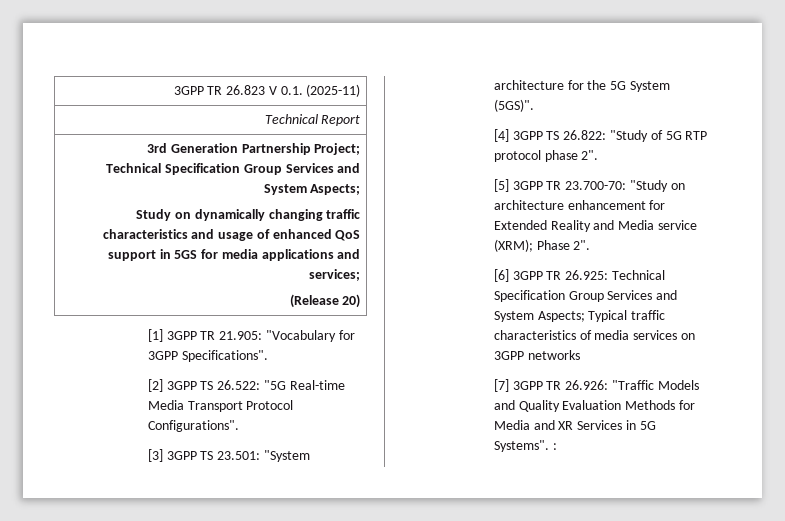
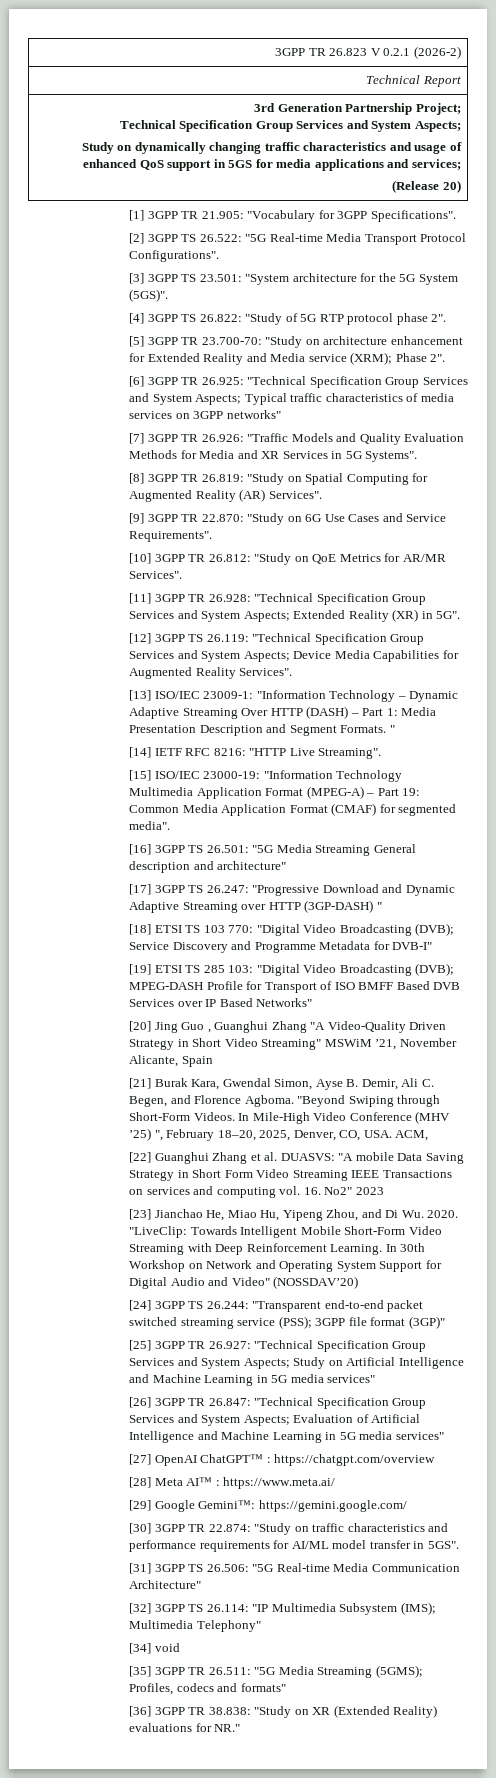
[280,84,361,97] 0.1. (2025-11) -> [383,46,461,59] 0.2.1 (2026-2)
[612,270,666,280] Technical -> [247,376,307,385] "Technical
[527,350,580,360] networks -> [226,410,281,419] networks"
[552,443,557,450] : -> [129,473,429,485] [129,489,322,502] [129,513,447,525] [129,531,213,542] [129,553,446,565] [129,571,183,579] [129,593,427,605] [129,609,461,622] [129,633,425,645] [129,650,459,662] [129,667,293,679] [129,690,459,702] [129,706,437,719] [129,724,395,736] [129,747,382,759] [129,770,403,782] [129,786,421,799] [129,803,457,816] [129,821,171,830] [129,844,416,856] [129,861,287,873] [129,884,455,896] [129,900,382,913] [129,923,455,936] [129,941,433,953] [129,963,455,976] [129,981,461,993] [129,998,313,1007] [129,1021,447,1033] [129,1038,457,1050] [129,1055,213,1067] [129,1078,434,1090] [129,1095,441,1107] [129,1111,451,1124] [129,1128,429,1141] [129,1152,464,1164] [129,1169,452,1181] [129,1186,384,1198] [129,1209,459,1221] [129,1226,442,1238] [129,1243,426,1255] [129,1260,442,1272] [129,1276,359,1289] [129,1300,424,1312] [129,1316,445,1329] [129,1340,427,1352] [129,1357,464,1369] [129,1374,376,1386] [129,1397,427,1409] [129,1414,421,1426] [129,1431,444,1443] [129,1454,436,1466] [129,1477,336,1489] [129,1500,407,1512] [129,1523,449,1535] [129,1540,459,1552] [129,1563,460,1574] [129,1580,202,1589] [129,1602,436,1615] [129,1620,261,1632] [129,1643,180,1654] [129,1665,423,1678] [129,1683,286,1695] [129,1705,438,1718] [129,1723,241,1732] // [8] 3GPP TR 26.819: "Study on Spatial Computing for Augmented Reality (AR) Services". // [9] 3GPP TR 22.870: "Study on 6G Use Cases and Service Requirements". // [10] 3GPP TR 26.812: "Study on QoE Metrics for AR/MR Services". // [11] 3GPP TR 26.928: "Technical Specification Group Services and System Aspects; Extended Reality (XR) in 5G". // [12] 3GPP TS 26.119: "Technical Specification Group Services and System Aspects; Device Media Capabilities for Augmented Reality Services". // [13] ISO/IEC 23009-1: "Information Technology – Dynamic Adaptive Streaming Over HTTP (DASH) – Part 1: Media Presentation Description and Segment Formats. " // [14] IETF RFC 8216: "HTTP Live Streaming". // [15] ISO/IEC 23000-19: "Information Technology Multimedia Application Format (MPEG-A) – Part 19: Common Media Application Format (CMAF) for segmented media". // [16] 3GPP TS 26.501: "5G Media Streaming General description and architecture" // [17] 3GPP TS 26.247: "Progressive Download and Dynamic Adaptive Streaming over HTTP (3GP-DASH) " // [18] ETSI TS 103 770: "Digital Video Broadcasting (DVB); Service Discovery and Programme Metadata for DVB-I" // [19] ETSI TS 285 103: "Digital Video Broadcasting (DVB); MPEG-DASH Profile for Transport of ISO BMFF Based DVB Services over IP Based Networks" // [20] Jing Guo , Guanghui Zhang "A Video-Quality Driven Strategy in Short Video Streaming" MSWiM ’21, November Alicante, Spain // [21] Burak Kara, Gwendal Simon, Ayse B. Demir, Ali C. Begen, and Florence Agboma. "Beyond Swiping through Short-Form Videos. In Mile-High Video Conference (MHV ’25) ", February 18–20, 2025, Denver, CO, USA. ACM, // [22] Guanghui Zhang et al. DUASVS: "A mobile Data Saving Strategy in Short Form Video Streaming IEEE Transactions on services and computing vol. 16. No2" 2023 // [23] Jianchao He, Miao Hu, Yipeng Zhou, and Di Wu. 2020. "LiveClip: Towards Intelligent Mobile Short-Form Video Streaming with Deep Reinforcement Learning. In 30th Workshop on Network and Operating System Support for Digital Audio and Video" (NOSSDAV’20) // [24] 3GPP TS 26.244: "Transparent end-to-end packet switched streaming service (PSS); 3GPP file format (3GP)" // [25] 3GPP TR 26.927: "Technical Specification Group Services and System Aspects; Study on Artificial Intelligence and Machine Learning in 5G media services" // [26] 3GPP TR 26.847: "Technical Specification Group Services and System Aspects; Evaluation of Artificial Intelligence and Machine Learning in 5G media services" // [27] OpenAI ChatGPT™ : https://chatgpt.com/overview // [28] Meta AI™ : https://www.meta.ai/ // [29] Google Gemini™: https://gemini.google.com/ // [30] 3GPP TR 22.874: "Study on traffic characteristics and performance requirements for AI/ML model transfer in 5GS". // [31] 3GPP TS 26.506: "5G Real-time Media Communication Architecture" // [32] 3GPP TS 26.114: "IP Multimedia Subsystem (IMS); Multimedia Telephony" // [34] void // [35] 3GPP TR 26.511: "5G Media Streaming (5GMS); Profiles, codecs and formats" // [36] 3GPP TR 38.838: "Study on XR (Extended Reality) evaluations for NR."

